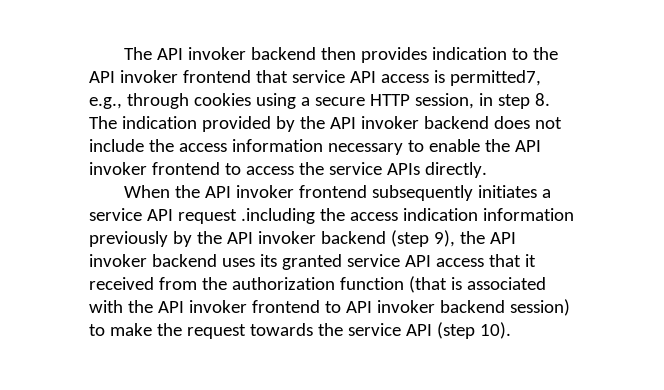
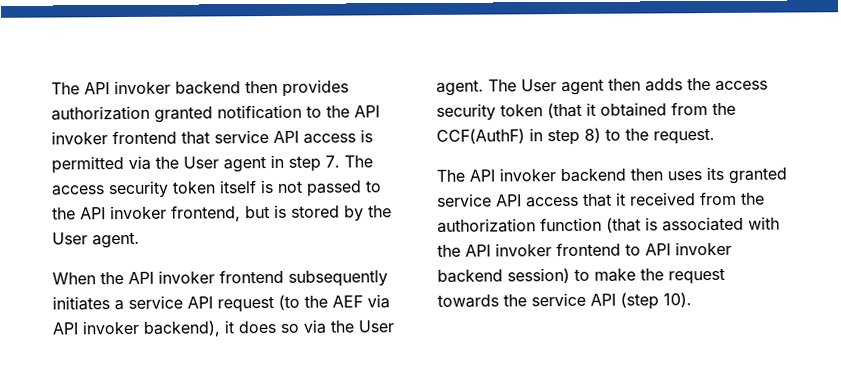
[432,47,508,60] indication -> [51,104,302,123] authorization granted notification
[449,70,541,86] [89,93,550,109] [89,116,562,132] [89,139,541,155] [89,162,487,178] permitted7, e.g., through cookies using a secure HTTP session, in step 8. The indication provided by the API invoker backend does not include the access information necessary to enable the API invoker frontend to access the service APIs directly. -> [51,154,373,174] [51,180,382,199] [52,204,392,222] [52,231,140,249] permitted via the User agent in step 7. The access security token itself is not passed to the API invoker frontend, but is stored by the User agent.
[240,208,574,224] [89,230,516,247] [89,254,217,267] .including the access indication information previously by the API invoker backend (step 9), the API invoker backend -> [278,294,390,310] [52,319,394,337] [436,78,768,96] [436,102,736,121] [436,127,715,146] [436,168,663,183] (to the AEF via API invoker backend), it does so via the User agent. The User agent then adds the access security token (that it obtained from the CCF(AuthF) in step 8) to the request. // The API invoker backend then

